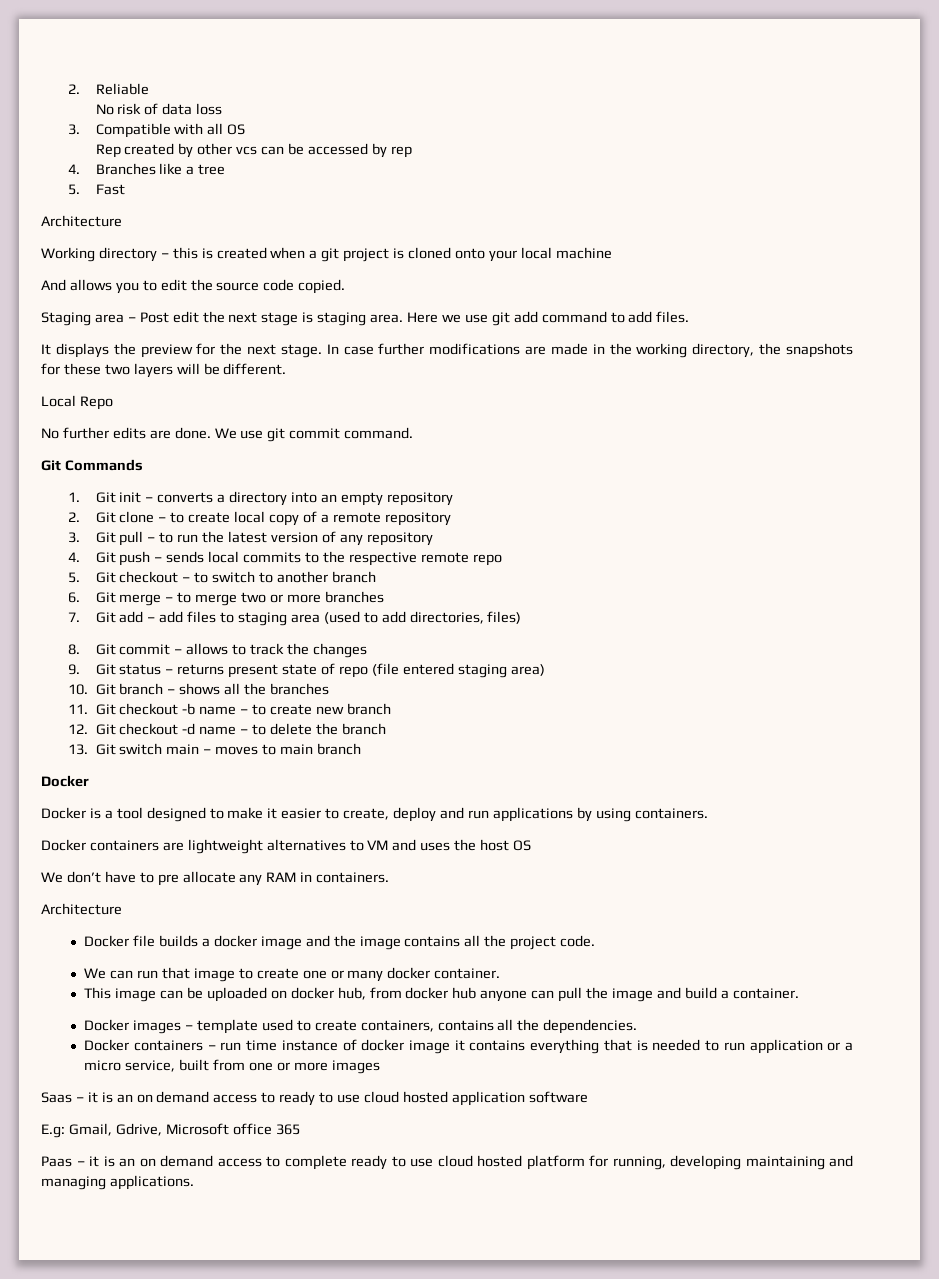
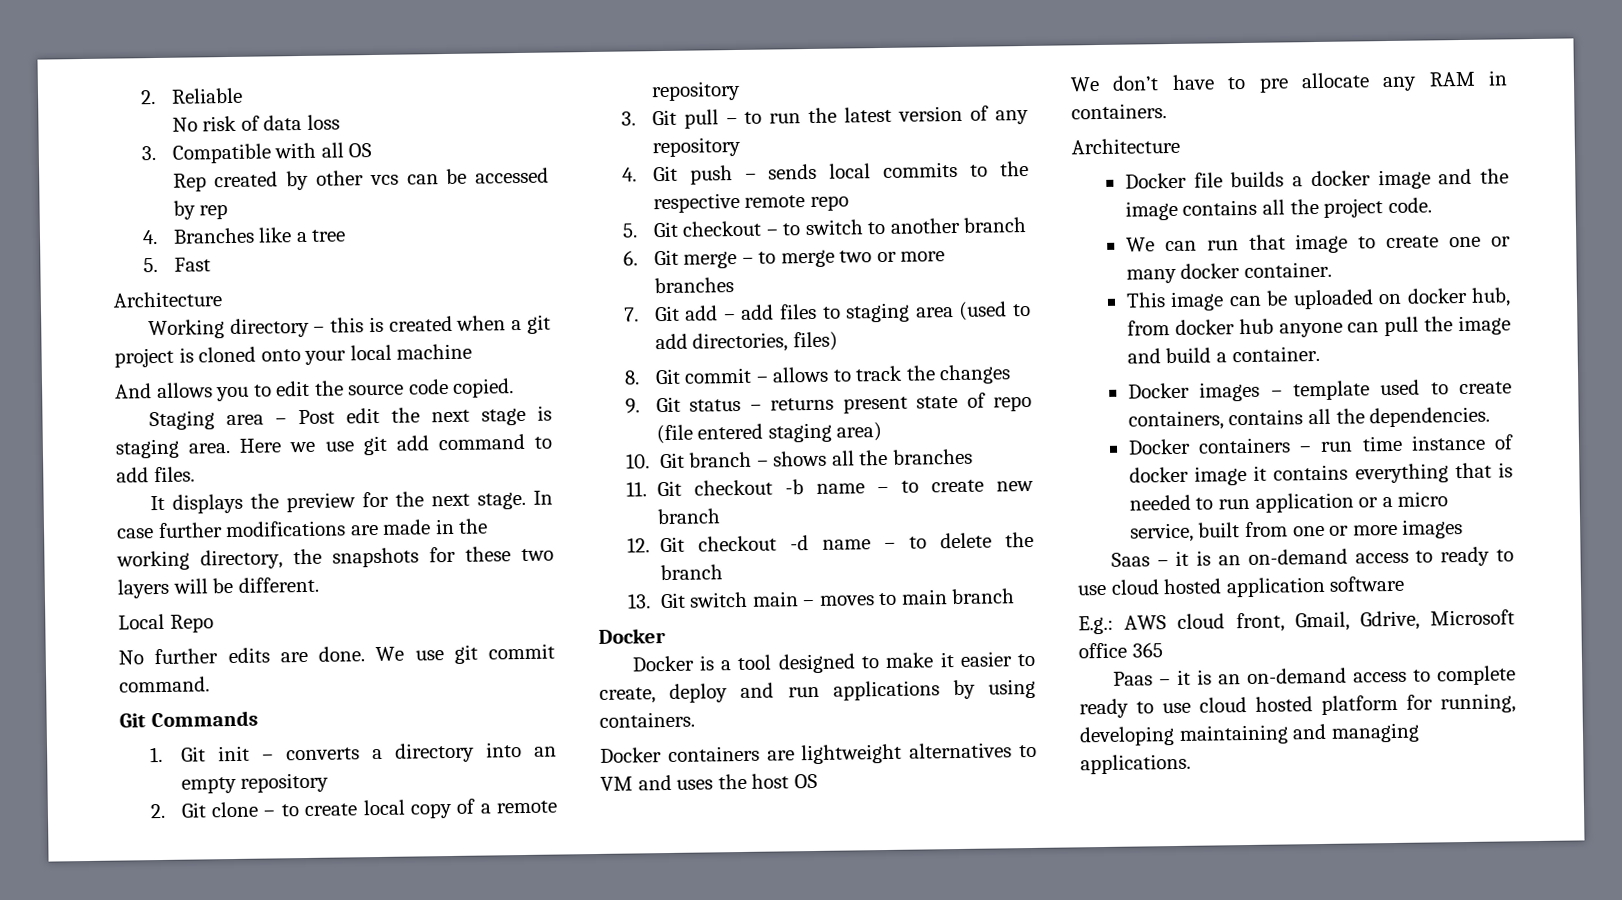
[136,1091,210,1103] on demand -> [1247,548,1348,565] on-demand
[41,1124,65,1138] E.g: -> [1078,612,1285,635] E.g.: AWS cloud front,
[139,1155,213,1167] on demand -> [1246,667,1347,685] on-demand

